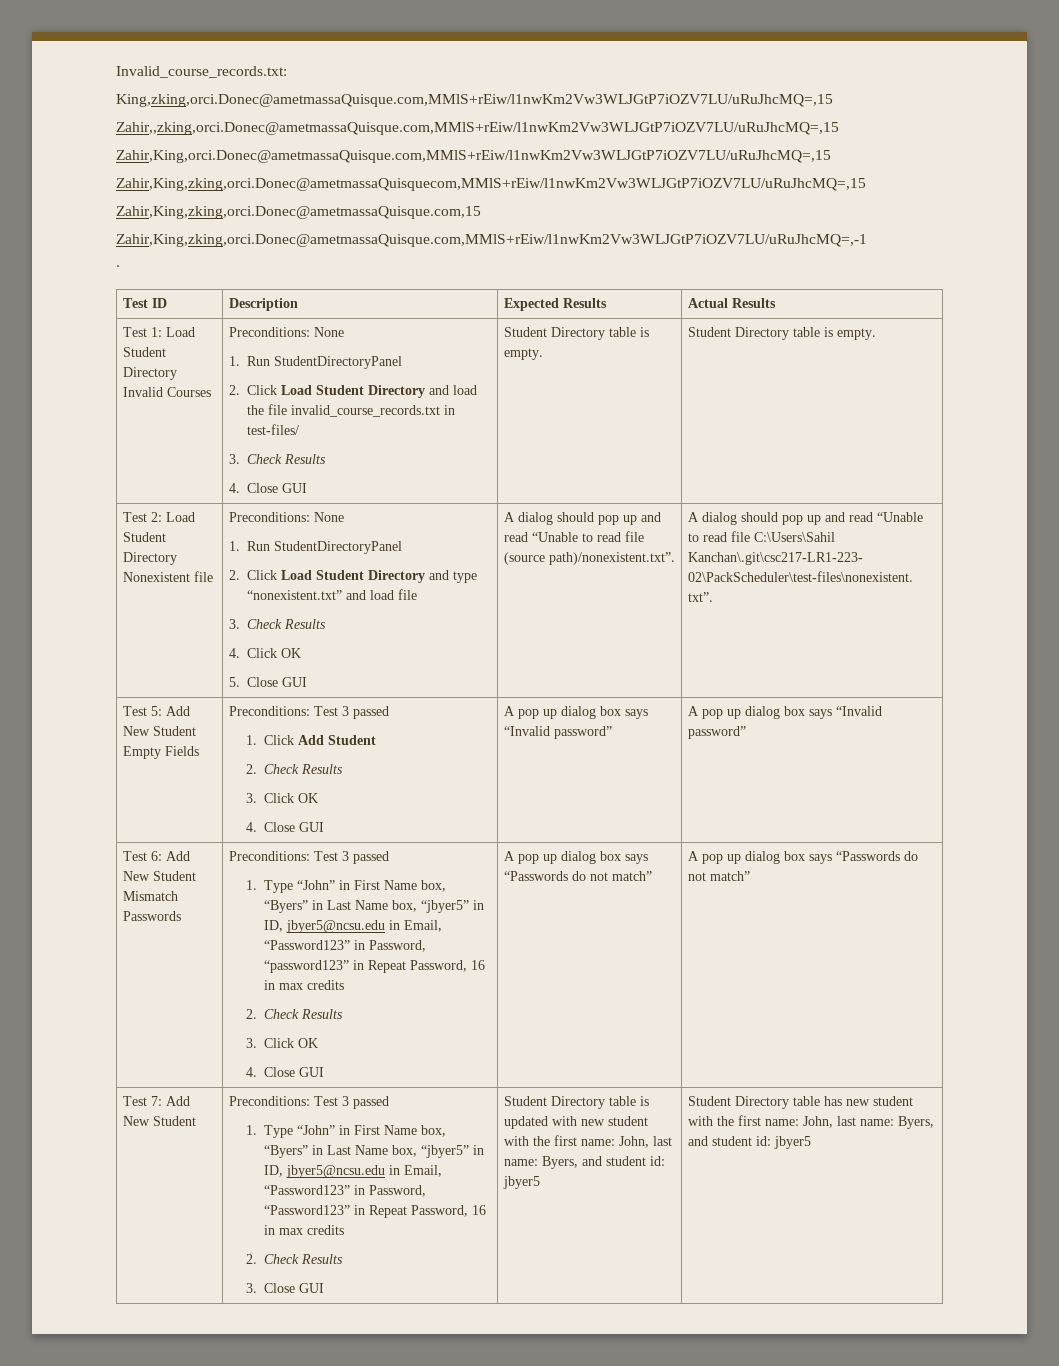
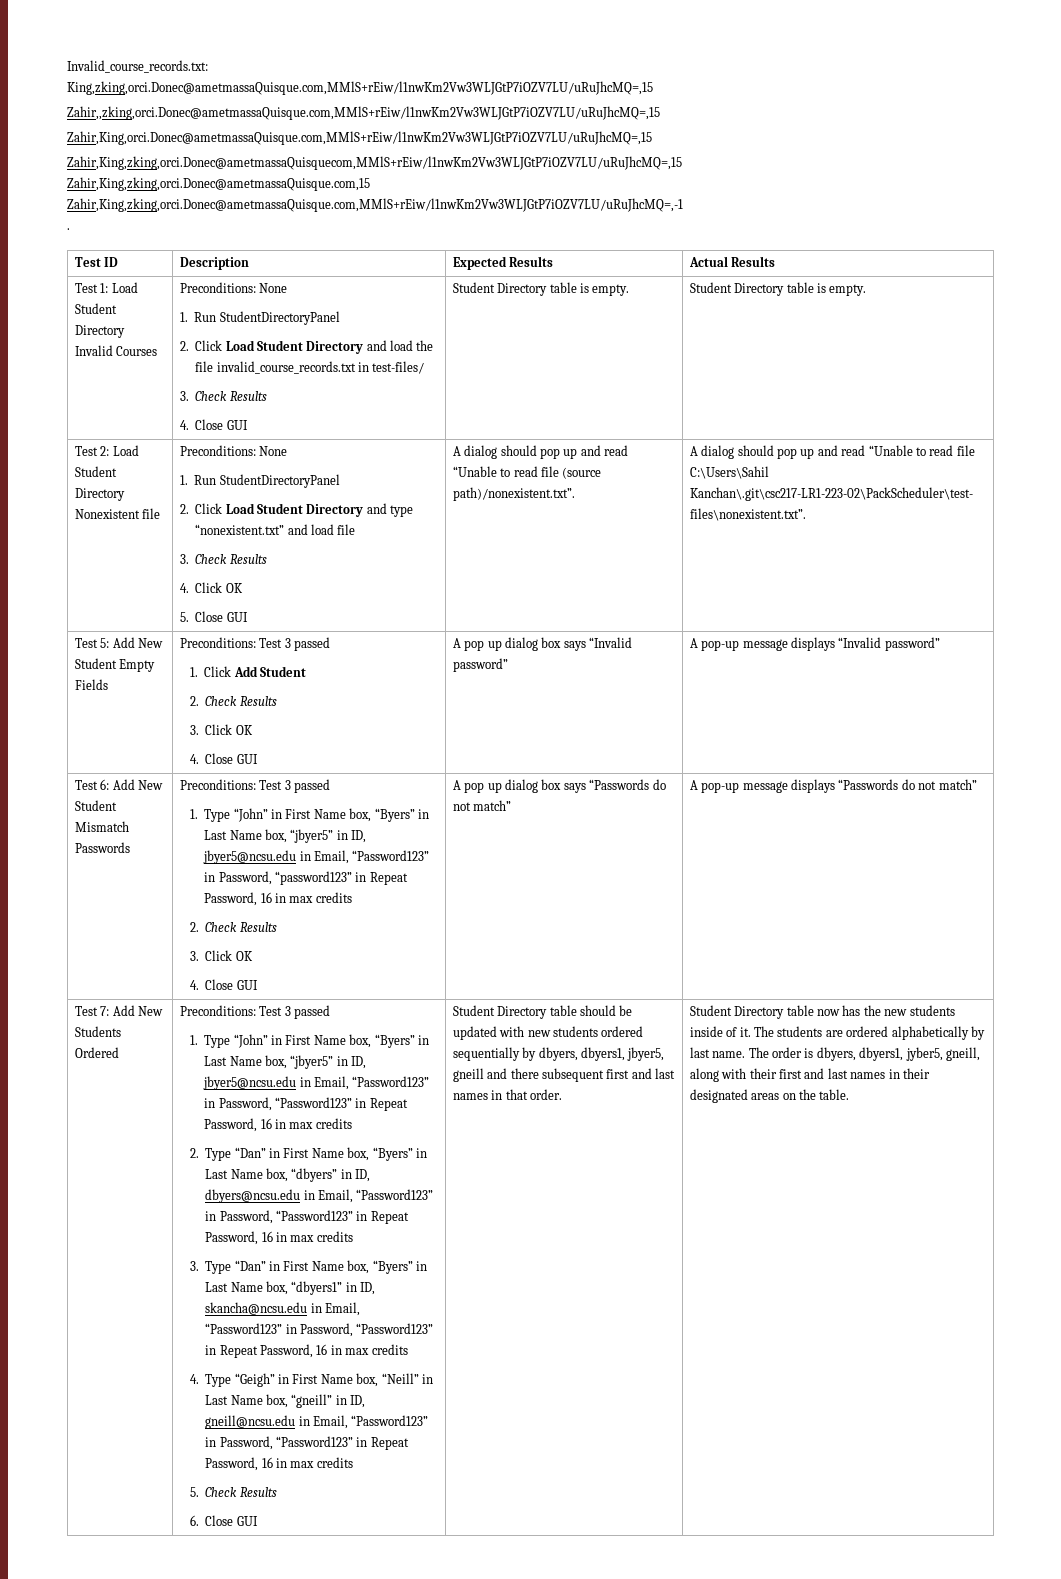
[701,706,832,719] pop up dialog box says -> [701,637,836,651] pop-up message displays
[701,851,832,864] pop up dialog box says -> [701,779,836,793] pop-up message displays
[152,1116,196,1126] Student -> [74,1026,121,1037] [74,1047,119,1058] Students Ordered
[264,1254,344,1264] [246,1283,325,1293] [503,1096,649,1109] Check Results // 3. Close GUI | Student Directory table is -> [205,1147,427,1161] [205,1168,371,1182] [205,1189,434,1203] [205,1210,409,1224] [205,1231,353,1245] [190,1260,427,1274] [205,1281,376,1295] [205,1302,361,1316] [205,1323,434,1337] [205,1344,408,1358] [190,1373,433,1387] [205,1394,366,1408] [205,1415,429,1429] [205,1436,409,1450] [205,1457,353,1471] [190,1487,277,1497] [190,1515,258,1526] [452,1005,633,1019] Type “Dan” in First Name box, “Byers” in Last Name box, “dbyers” in ID, dbyers@ncsu.edu in Email, “Password123” in Password, “Password123” in Repeat Password, 16 in max credits // 3. Type “Dan” in First Name box, “Byers” in Last Name box, “dbyers1” in ID, skancha@ncsu.edu in Email, “Password123” in Password, “Password123” in Repeat Password, 16 in max credits // 4. Type “Geigh” in First Name box, “Neill” in Last Name box, “gneill” in ID, gneill@ncsu.edu in Email, “Password123” in Password, “Password123” in Repeat Password, 16 in max credits // 5. Check Results // 6. Close GUI | Student Directory table should be
[607,1116,648,1126] [503,1135,672,1148] [503,1156,665,1169] [502,1176,540,1189] [687,1096,913,1109] [687,1115,934,1129] [687,1136,811,1149] student with the first name: John, last name: Byers, and student id: jbyer5 | Student Directory table has new student with the first name: John, last name: Byers, and student id: jbyer5 -> [553,1026,644,1037] [452,1047,665,1061] [452,1068,676,1082] [452,1089,563,1100] [689,1005,955,1019] [689,1026,985,1040] [689,1047,980,1061] [689,1068,930,1082] [689,1089,850,1103] students ordered sequentially by dbyers, dbyers1, jbyer5, gneill and there subsequent first and last names in that order. | Student Directory table now has the new students inside of it. The students are ordered alphabetically by last name. The order is dbyers, dbyers1, jyber5, gneill, along with their first and last names in their designated areas on the table.

